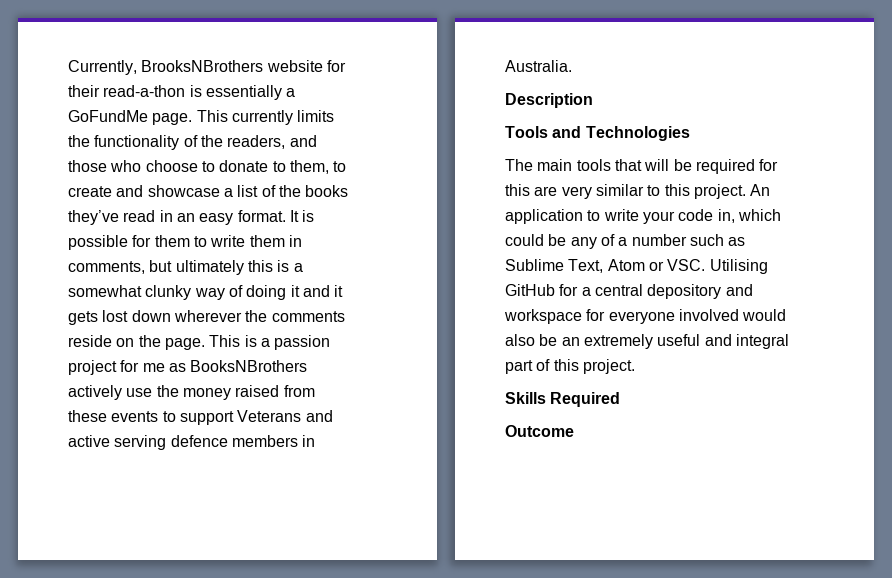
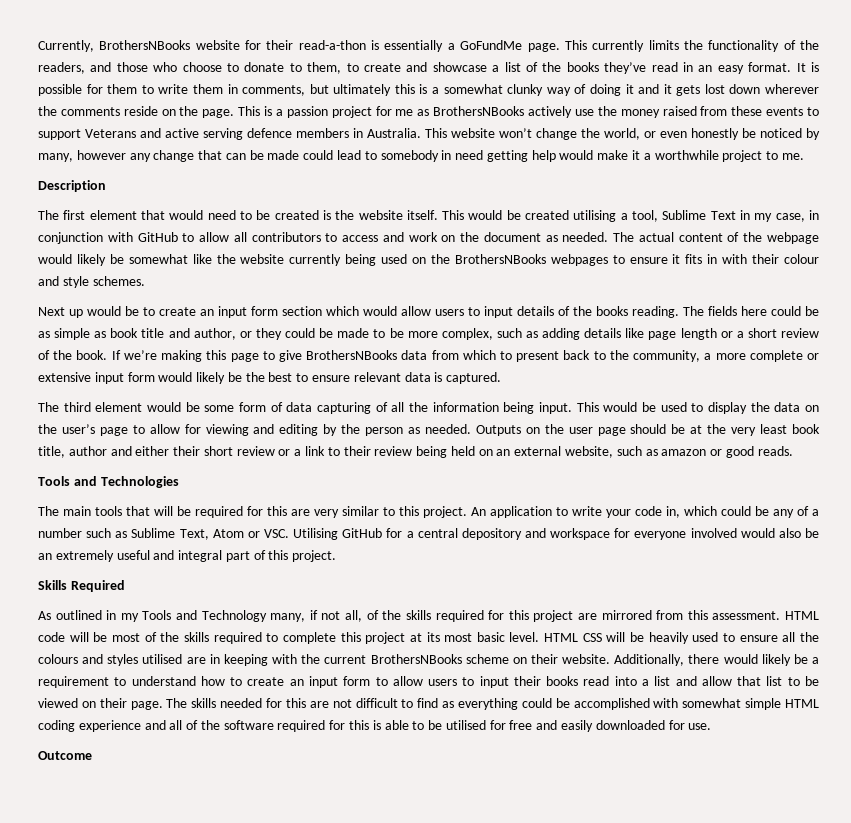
[141,60,264,72] BrooksNBrothers -> [99,40,191,50] BrothersNBooks
[190,360,308,372] BooksNBrothers -> [433,106,525,116] BrothersNBooks
[505,93,593,108] // Description -> [425,128,820,140] [38,150,804,162] [38,180,106,192] [38,210,820,222] [38,232,820,244] [38,254,820,266] [38,276,145,288] [38,306,819,318] [38,328,820,340] [38,350,820,362] [38,372,502,384] [38,402,819,414] [38,424,820,436] [38,446,793,458] This website won’t change the world, or even honestly be noticed by many, however any change that can be made could lead to somebody in need getting help would make it a worthwhile project to me. // Description // The first element that would need to be created is the website itself. This would be created utilising a tool, Sublime Text in my case, in conjunction with GitHub to allow all contributors to access and work on the document as needed. The actual content of the webpage would likely be somewhat like the website currently being used on the BrothersNBooks webpages to ensure it fits in with their colour and style schemes. // Next up would be to create an input form section which would allow users to input details of the books reading. The fields here could be as simple as book title and author, or they could be made to be more complex, such as adding details like page length or a short review of the book. If we’re making this page to give BrothersNBooks data from which to present back to the community, a more complete or extensive input form would likely be the best to ensure relevant data is captured. // The third element would be some form of data capturing of all the information being input. This would be used to display the data on the user’s page to allow for viewing and editing by the person as needed. Outputs on the user page should be at the very least book title, author and either their short review or a link to their review being held on an external website, such as amazon or good reads.
(621, 399) none -> [38,610,819,622] [38,632,820,644] [38,654,819,666] [38,676,819,688] [38,698,820,710] [38,720,712,732] // As outlined in my Tools and Technology many, if not all, of the skills required for this project are mirrored from this assessment. HTML code will be most of the skills required to complete this project at its most basic level. HTML CSS will be heavily used to ensure all the colours and styles utilised are in keeping with the current BrothersNBooks scheme on their website. Additionally, there would likely be a requirement to understand how to create an input form to allow users to input their books read into a list and allow that list to be viewed on their page. The skills needed for this are not difficult to find as everything could be accomplished with somewhat simple HTML coding experience and all of the software required for this is able to be utilised for free and easily downloaded for use.

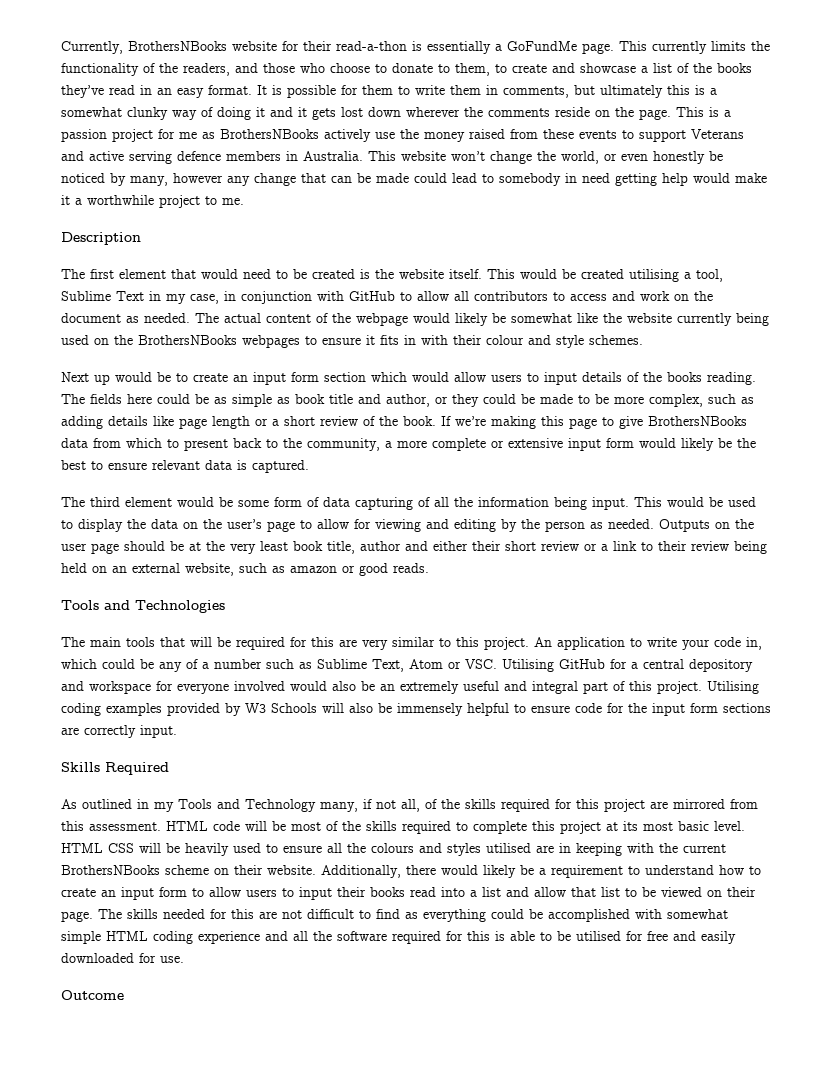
(337, 556) none -> [707,681,759,694] [61,703,771,716] [61,725,177,738] Utilising coding examples provided by W3 Schools will also be immensely helpful to ensure code for the input form sections are correctly input.
[186,720,199,730] of -> (308, 936) none

